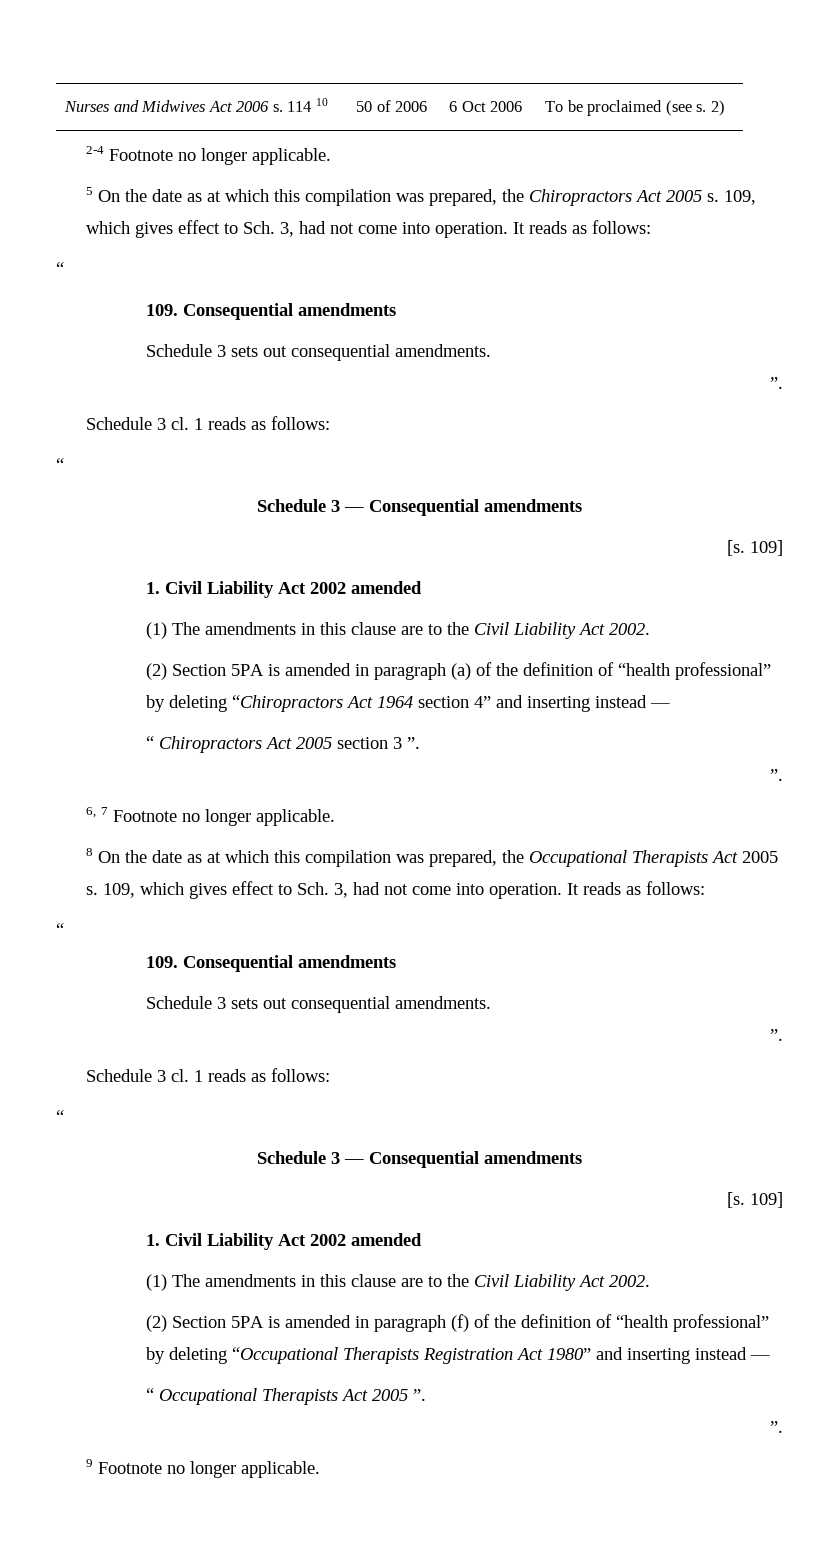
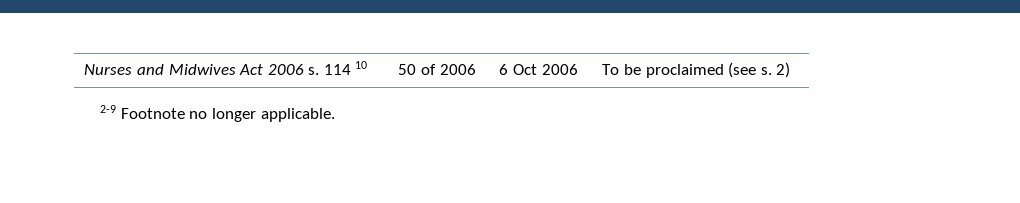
[86,146,332,165] [86,187,757,206] [86,220,652,238] [56,262,64,275] [146,303,397,320] [146,344,492,361] [770,377,783,389] [86,416,331,430] [56,458,64,471] [257,499,582,516] [727,540,783,556] [146,581,423,598] [146,622,651,639] [146,662,772,680] [146,695,671,712] [146,736,421,753] [770,769,783,781] [86,807,336,826] [86,848,779,867] [86,881,706,899] [56,923,64,936] [146,955,397,972] [146,996,492,1013] [770,1029,783,1041] [86,1068,331,1082] [56,1110,64,1123] [257,1151,582,1168] [727,1192,783,1208] [146,1233,423,1250] [146,1274,651,1291] [146,1314,770,1332] [146,1347,771,1364] [146,1388,427,1405] [770,1421,783,1433] [86,1459,321,1478] 2-4 Footnote no longer applicable. // 5 On the date as at which this compilation was prepared, the Chiropractors Act 2005 s. 109, which gives effect to Sch. 3, had not come into operation. It reads as follows: // “ // 109. Consequential amendments // Schedule 3 sets out consequential amendments. // ”. // Schedule 3 cl. 1 reads as follows: // “ // Schedule 3 — Consequential amendments // [s. 109] // 1. Civil Liability Act 2002 amended // (1) The amendments in this clause are to the Civil Liability Act 2002. // (2) Section 5PA is amended in paragraph (a) of the definition of “health professional” by deleting “Chiropractors Act 1964 section 4” and inserting instead — // “ Chiropractors Act 2005 section 3 ”. // ”. // 6, 7 Footnote no longer applicable. // 8 On the date as at which this compilation was prepared, the Occupational Therapists Act 2005 s. 109, which gives effect to Sch. 3, had not come into operation. It reads as follows: // “ // 109. Consequential amendments // Schedule 3 sets out consequential amendments. // ”. // Schedule 3 cl. 1 reads as follows: // “ // Schedule 3 — Consequential amendments // [s. 109] // 1. Civil Liability Act 2002 amended // (1) The amendments in this clause are to the Civil Liability Act 2002. // (2) Section 5PA is amended in paragraph (f) of the definition of “health professional” by deleting “Occupational Therapists Registration Act 1980” and inserting instead — // “ Occupational Therapists Act 2005 ”. // ”. // 9 Footnote no longer applicable. -> [100,105,335,122] 2-9 Footnote no longer applicable.

